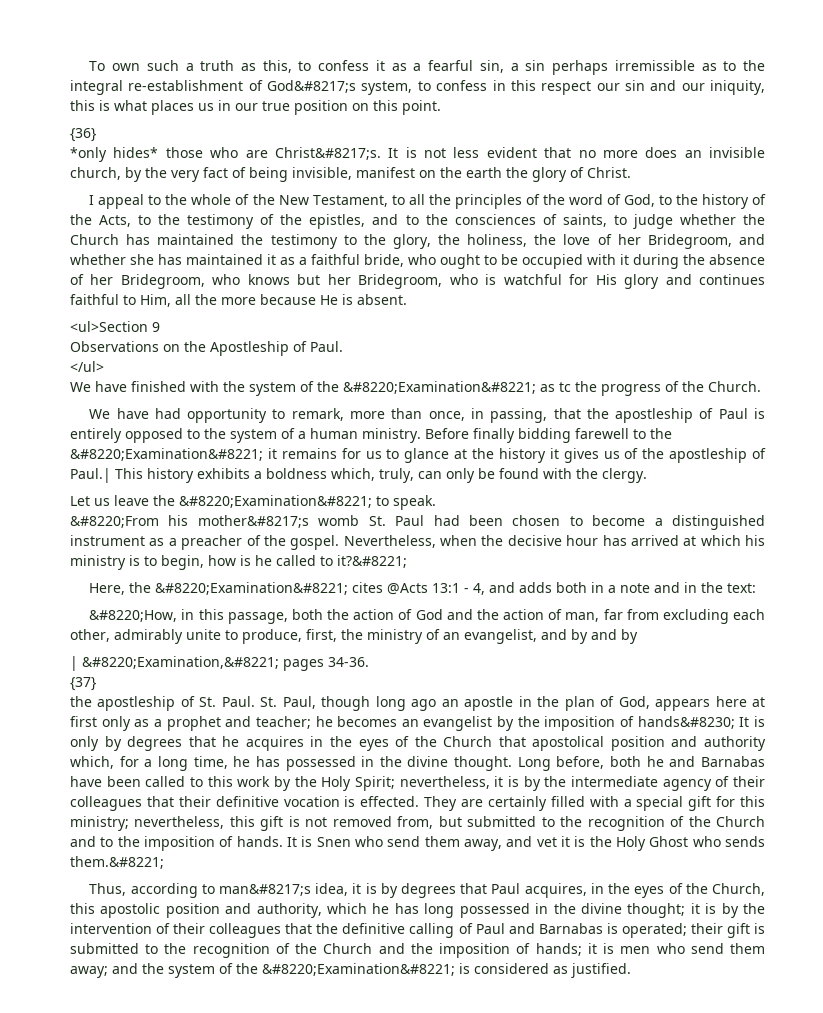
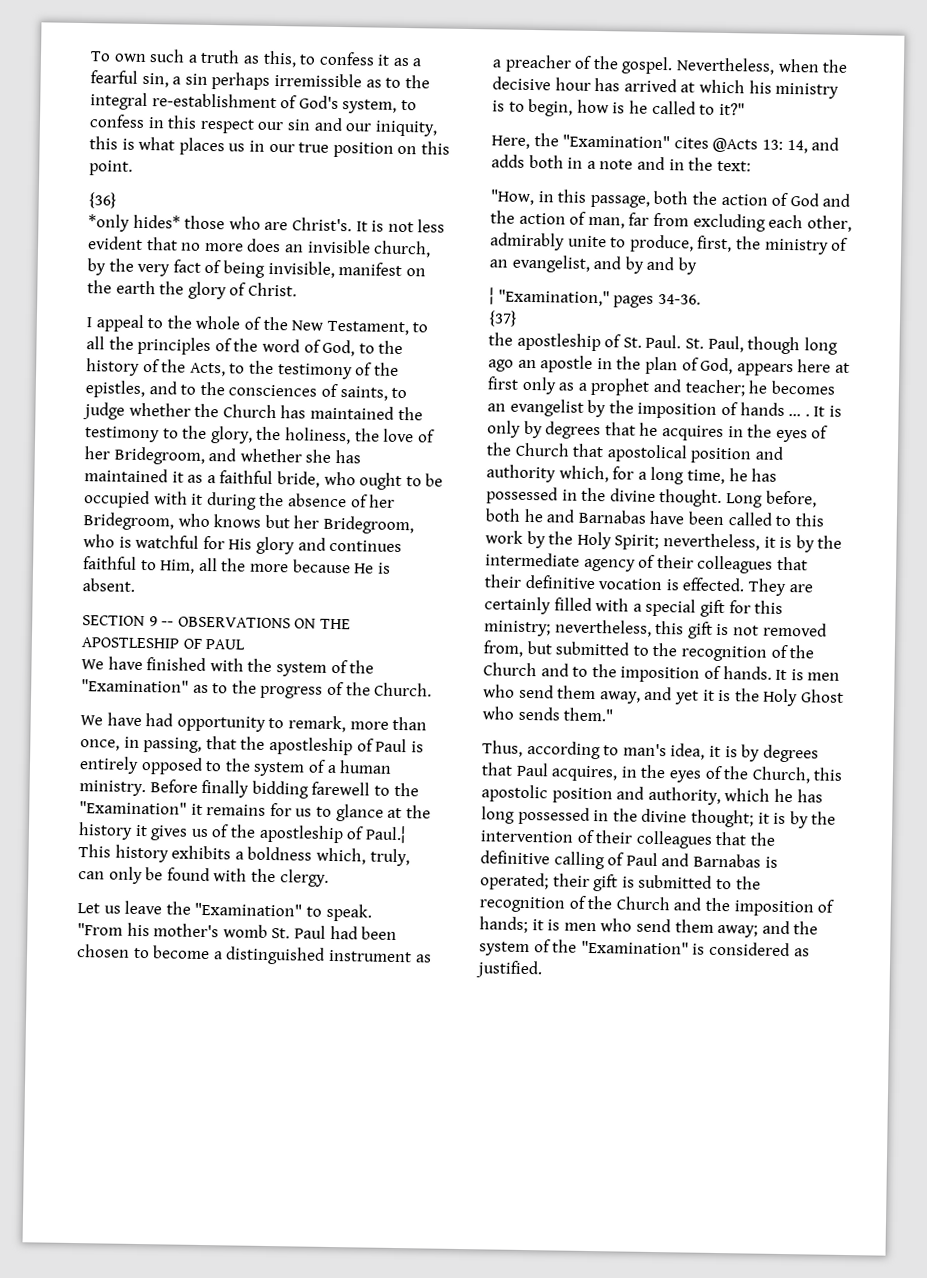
[267,80,357,93] God&#8217;s -> [298,95,339,109] God's
[274,147,381,160] Christ&#8217;s. -> [291,217,352,232] Christ's.
[70,321,148,332] <ul>Section -> [82,615,145,627] SECTION
[70,341,343,356] [70,361,104,372] // Observations on the Apostleship of Paul. // </ul> -> [161,616,351,630] [81,637,246,650] -- OBSERVATIONS ON THE APOSTLESHIP OF PAUL
[343,381,571,394] &#8220;Examination&#8221; as tc -> [81,679,229,694] "Examination" as to
[70,448,263,461] &#8220;Examination&#8221; -> [79,801,187,815] "Examination"
[70,468,111,483] Paul.| -> [364,825,406,844] Paul.¦
[179,495,372,508] &#8220;Examination&#8221; -> [194,902,303,917] "Examination"
[70,515,309,528] &#8220;From his mother&#8217;s -> [77,922,220,938] "From his mother's
[337,555,407,568] it?&#8221; -> [718,102,745,116] it?"
[155,582,349,595] &#8220;Examination&#8221; -> [562,134,671,149] "Examination"
[432,583,486,595] 13:1 - 4, -> [761,139,808,154] 13: 14,
[89,610,178,622] &#8220;How, -> [490,189,534,206] "How,
[70,656,279,671] | &#8220;Examination,&#8221; -> [489,287,610,307] ¦ "Examination,"
[637,716,735,729] hands&#8230; -> [739,402,810,417] hands ... .
[316,837,351,847] Snen -> [807,672,841,681] men
[536,837,557,847] vet -> [674,690,699,705] yet
[70,856,164,869] them.&#8221; -> [563,707,614,722] them."
[218,884,311,896] man&#8217;s -> [622,743,667,757] man's
[262,963,455,976] &#8220;Examination&#8221; -> [580,940,689,955] "Examination"

